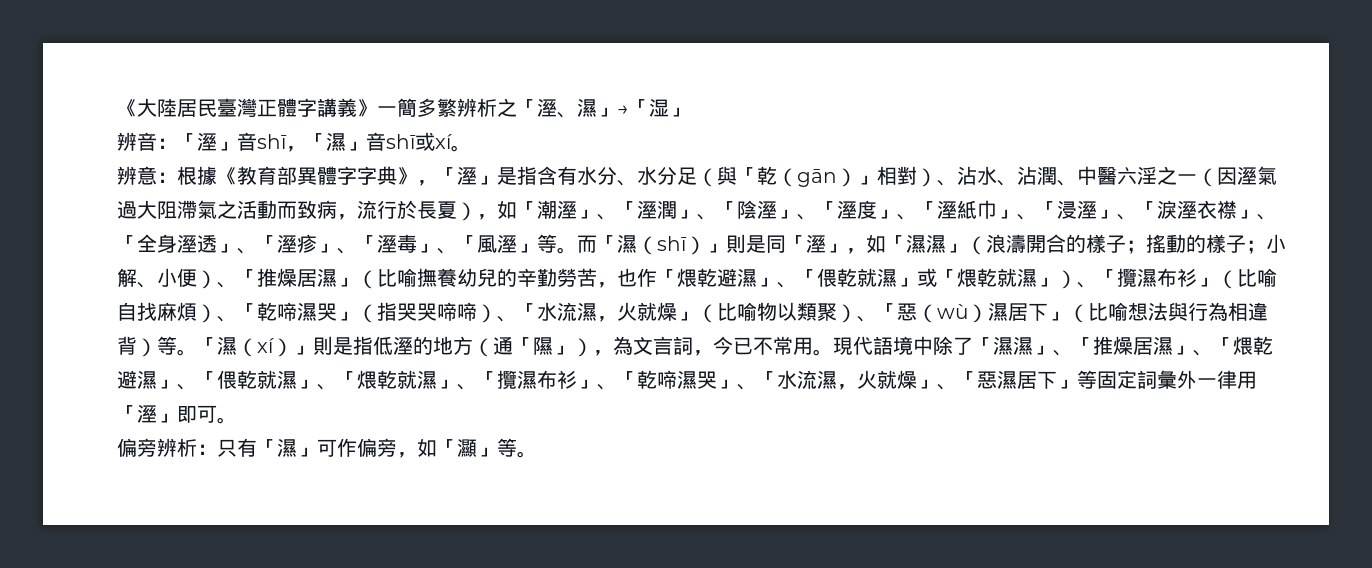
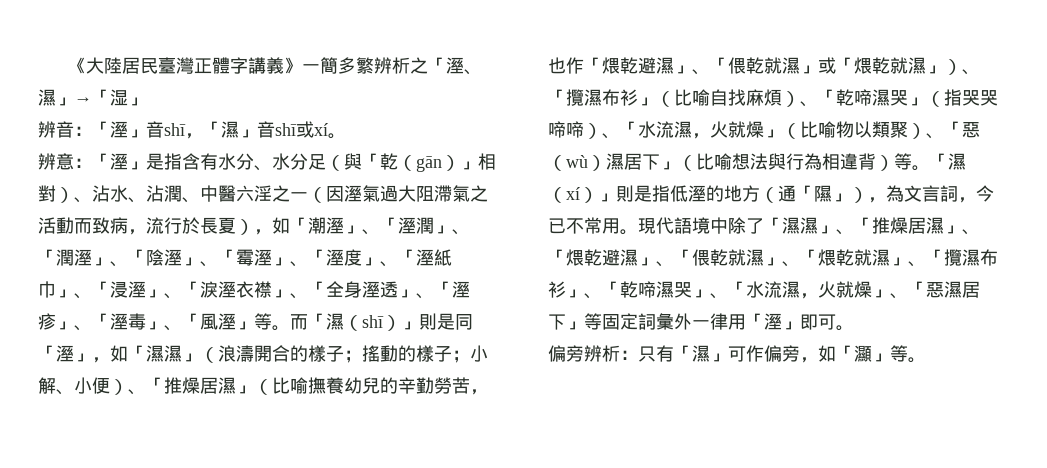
[177,166,437,186] 根據《教育部異體字字典》， -> (92, 163) none
[737,200,757,219] 陰 -> [56,249,254,267] 潤溼」、「陰溼」、「霉

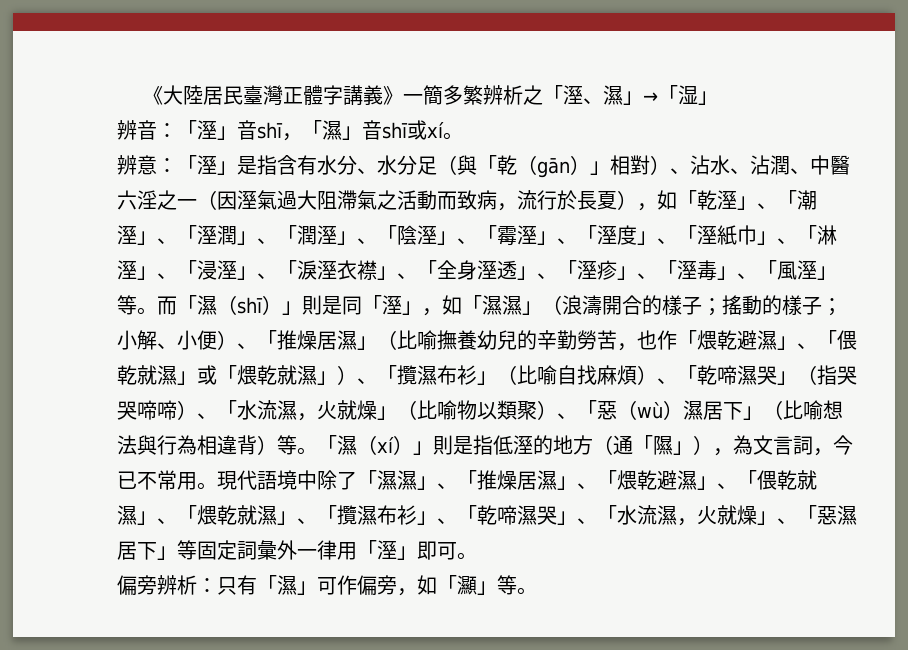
(308, 224) none -> [697,190,797,210] 乾溼」、「
(110, 288) none -> [817,225,837,245] [117,260,197,280] 淋溼」、「

